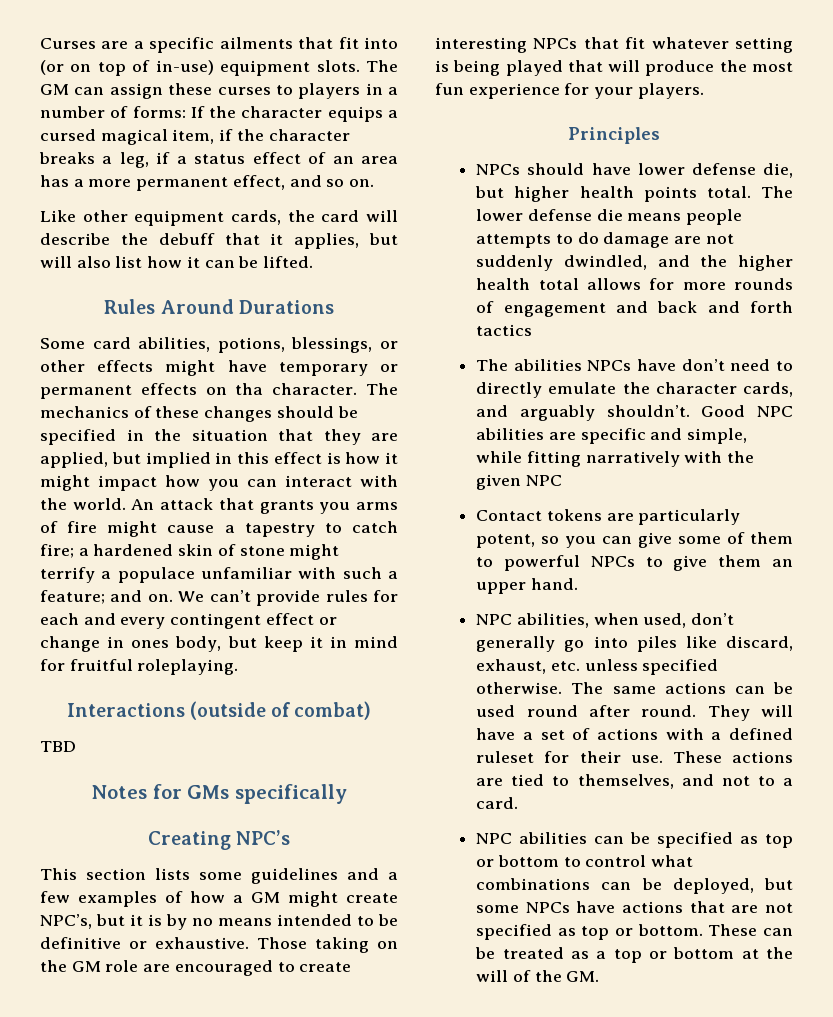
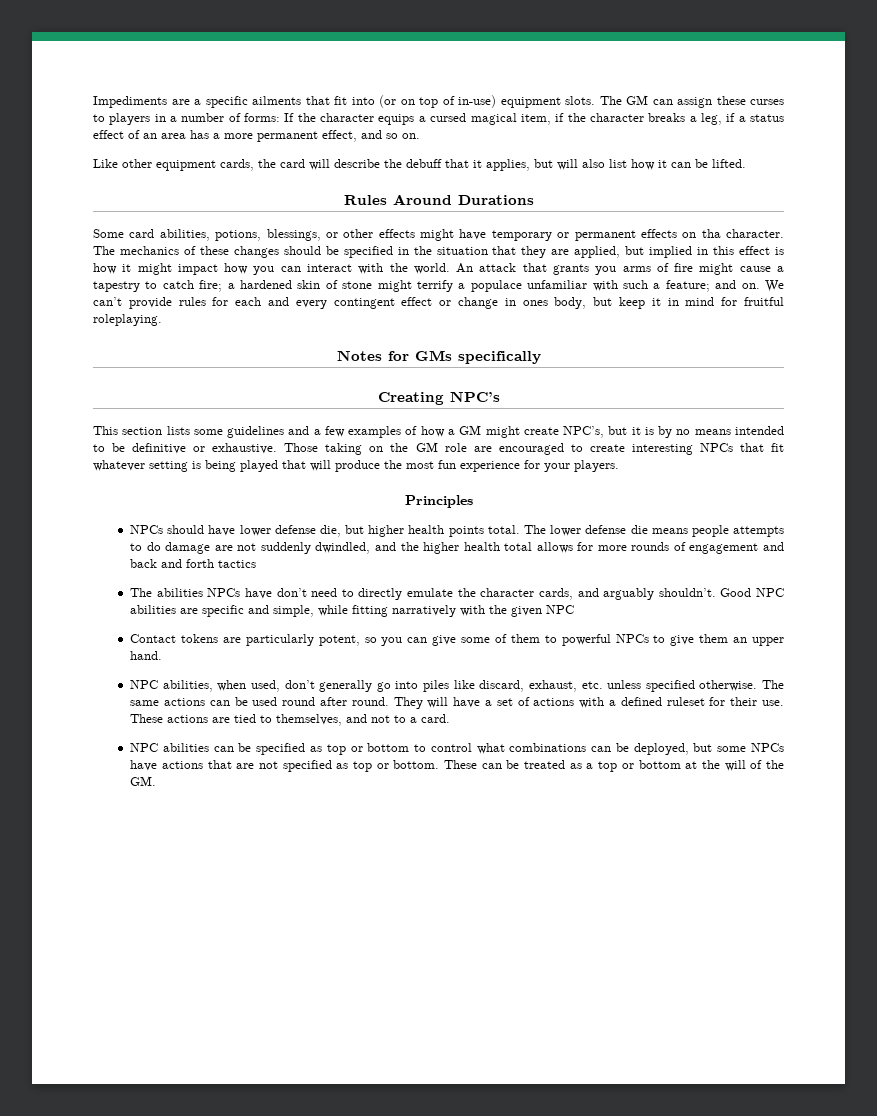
[40,38,96,49] Curses -> [93,96,167,108] Impediments
[66,701,372,720] [40,741,76,752] // Interactions (outside of combat) // TBD -> (162, 320) none

